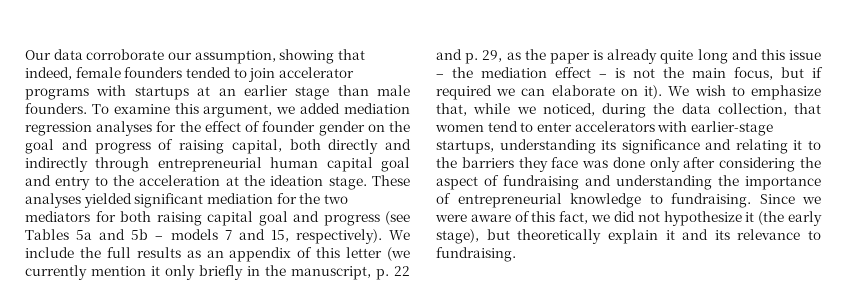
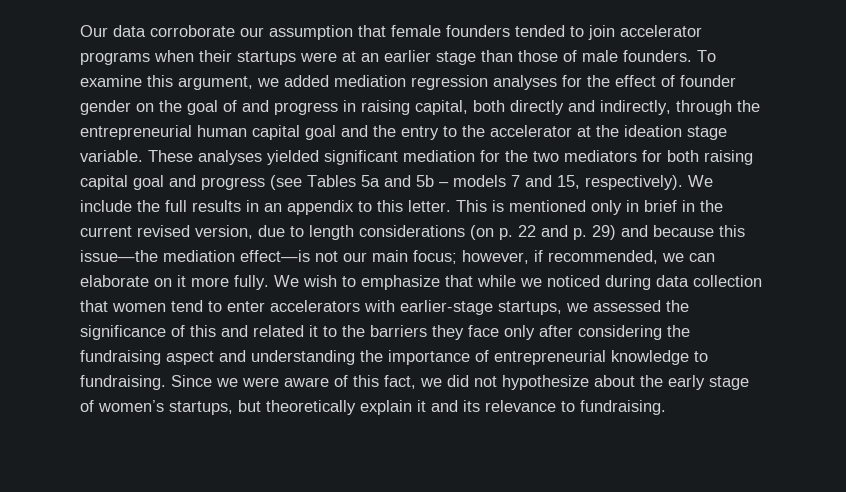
[194,49,365,64] [25,67,72,80] assumption, showing that indeed, -> [269,25,386,40] assumption that
[96,85,189,100] with startups -> [154,50,337,65] when their startups were
(369, 90) none -> [518,50,577,62] those of
[61,139,174,154] and progress of -> [223,100,356,115] of and progress in
[25,157,150,172] indirectly through -> [600,100,760,115] indirectly, through the
(51, 180) none -> [373,125,396,137] the
[139,175,221,186] acceleration -> [490,125,572,137] accelerator
[328,176,367,190] stage. -> [687,126,727,140] [80,150,143,162] stage variable.
[186,250,201,258] as -> [246,200,259,212] in
[297,247,410,261] [25,265,410,280] [436,49,821,64] [436,67,823,80] [436,85,492,100] of this letter (we currently mention it only briefly in the manuscript, p. 22 and p. 29, as the paper is already quite long and this issue – the mediation effect – is not the main focus, but if required -> [358,200,723,215] [80,225,745,240] [80,250,658,264] to this letter. This is mentioned only in brief in the current revised version, due to length considerations (on p. 22 and p. 29) and because this issue—the mediation effect—is not our main focus; however, if recommended,
[644,85,663,99] it). -> [177,275,269,290] it more fully.
[436,103,467,116] that, -> [445,275,473,287] that
[542,103,787,118] noticed, during the data collection, -> [547,275,762,290] noticed during data collection
[499,139,788,154] understanding its significance and relating -> [566,300,689,312] [80,325,304,340] we assessed the significance of this and related
[582,157,645,168] was done -> (499, 331) none
[436,175,579,190] aspect of fundraising -> [80,350,214,365] fundraising aspect
[745,211,822,226] [436,229,479,244] it (the early stage), -> [594,375,749,390] [80,400,233,415] about the early stage of women’s startups,

